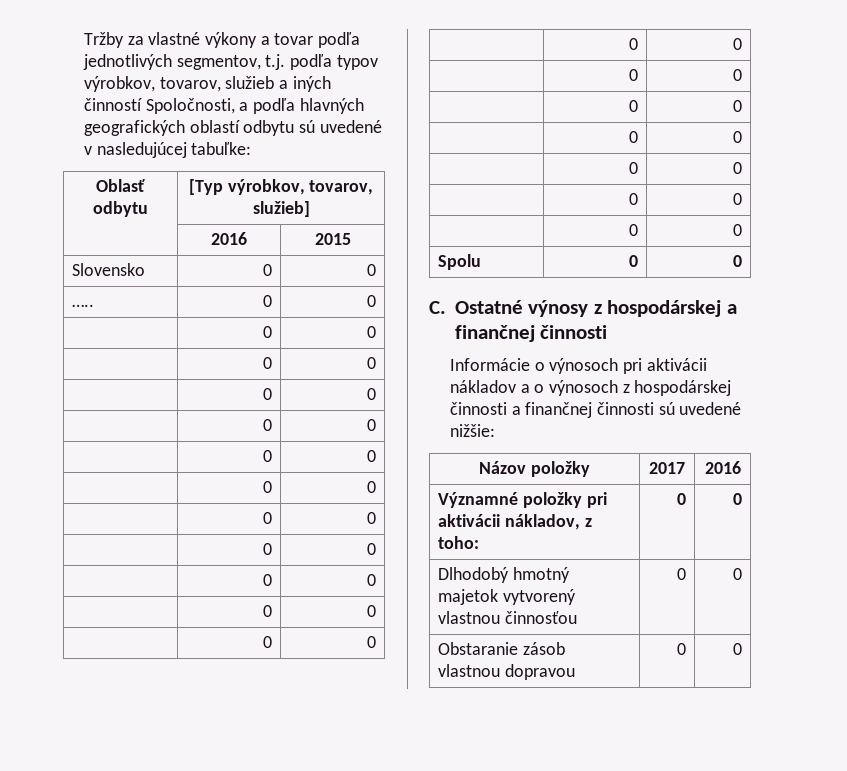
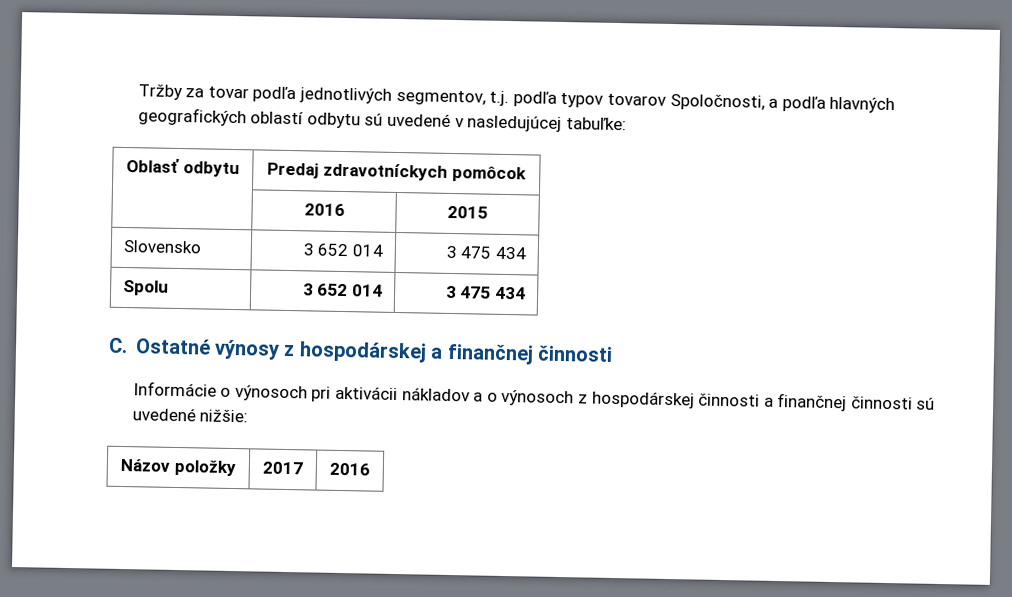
[148,32,270,48] vlastné výkony a -> (205, 93) none
[83,76,331,92] [83,98,142,111] výrobkov, tovarov, služieb a iných činností -> [606,93,666,106] tovarov
[188,179,374,195] [252,201,310,217] [Typ výrobkov, tovarov, služieb] -> [267,162,527,183] Predaj zdravotníckych pomôcok
[262,264,272,276] [366,264,376,276] [72,304,95,307] [262,295,272,307] [366,295,376,307] [262,326,272,338] [366,326,376,338] [262,357,272,369] [366,357,376,369] [262,388,272,400] [366,388,376,400] [262,419,272,431] [366,419,376,431] [262,450,272,462] [366,450,376,462] [262,481,272,493] [366,481,376,493] [262,512,272,524] [366,512,376,524] [262,543,272,555] [366,543,376,555] [262,574,272,586] [366,574,376,586] [262,605,272,617] [366,605,376,617] [262,636,272,648] [366,636,376,648] [628,38,638,50] [732,38,742,50] [628,69,638,81] [732,69,742,81] [628,100,638,112] [732,100,742,112] [628,131,638,143] [732,131,742,143] [628,162,638,174] [732,162,742,174] [628,193,638,205] [732,193,742,205] [628,224,638,236] [732,224,742,236] [438,254,482,270] [628,255,638,267] [732,255,742,267] 0 | 0 // ….. | 0 | 0 // | 0 | 0 // | 0 | 0 // | 0 | 0 // | 0 | 0 // | 0 | 0 // | 0 | 0 // | 0 | 0 // | 0 | 0 // | 0 | 0 // | 0 | 0 // | 0 | 0 // | 0 | 0 // | 0 | 0 // | 0 | 0 // | 0 | 0 // | 0 | 0 // | 0 | 0 // | 0 | 0 // Spolu | 0 | 0 -> [302,243,384,257] [445,245,527,260] [122,279,169,296] [302,283,384,297] [445,285,527,300] 3 652 014 | 3 475 434 // Spolu | 3 652 014 | 3 475 434
[438,492,607,508] [438,514,592,530] [438,536,480,549] [676,493,686,505] [732,493,742,505] [438,567,570,583] [438,589,576,605] [438,611,577,624] [676,568,686,580] [732,568,742,580] [438,642,565,655] [438,664,575,680] [676,643,686,655] [732,643,742,655] // Významné položky pri aktivácii nákladov, z toho: | 0 | 0 // Dlhodobý hmotný majetok vytvorený vlastnou činnosťou | 0 | 0 // Obstaranie zásob vlastnou dopravou | 0 | 0 -> (370, 469) none

